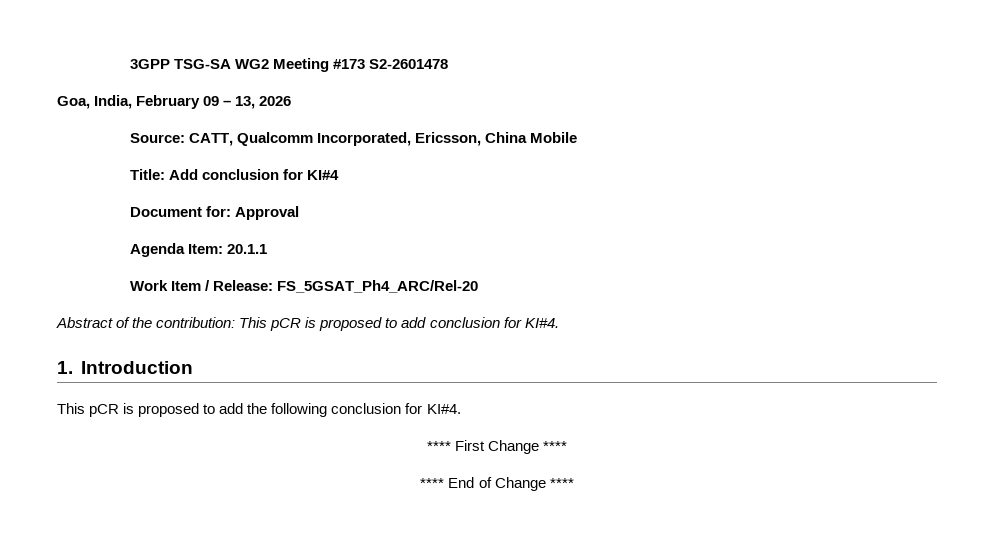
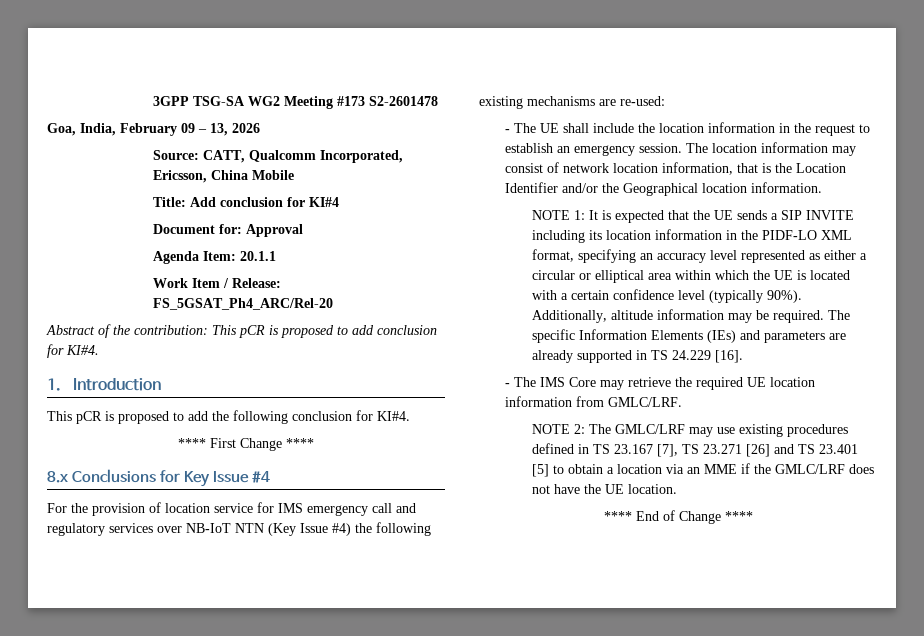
(568, 446) none -> [47,469,270,487] [47,502,416,516] [47,522,431,536] [479,96,665,109] [505,122,871,136] [505,142,857,156] [505,162,847,175] [505,182,823,196] [531,210,854,223] [531,229,852,243] [531,249,867,263] [531,270,850,283] [531,289,802,303] [531,309,850,323] [531,329,846,343] [531,350,743,363] [505,377,816,390] [505,396,683,407] [531,424,848,437] [531,443,858,457] [531,463,874,477] [531,484,677,494] // 8.x Conclusions for Key Issue #4 // For the provision of location service for IMS emergency call and regulatory services over NB-IoT NTN (Key Issue #4) the following existing mechanisms are re-used: // - The UE shall include the location information in the request to establish an emergency session. The location information may consist of network location information, that is the Location Identifier and/or the Geographical location information. // NOTE 1: It is expected that the UE sends a SIP INVITE including its location information in the PIDF‑LO XML format, specifying an accuracy level represented as either a circular or elliptical area within which the UE is located with a certain confidence level (typically 90%). Additionally, altitude information may be required. The specific Information Elements (IEs) and parameters are already supported in TS 24.229 [16]. // - The IMS Core may retrieve the required UE location information from GMLC/LRF. // NOTE 2: The GMLC/LRF may use existing procedures defined in TS 23.167 [7], TS 23.271 [26] and TS 23.401 [5] to obtain a location via an MME if the GMLC/LRF does not have the UE location.

